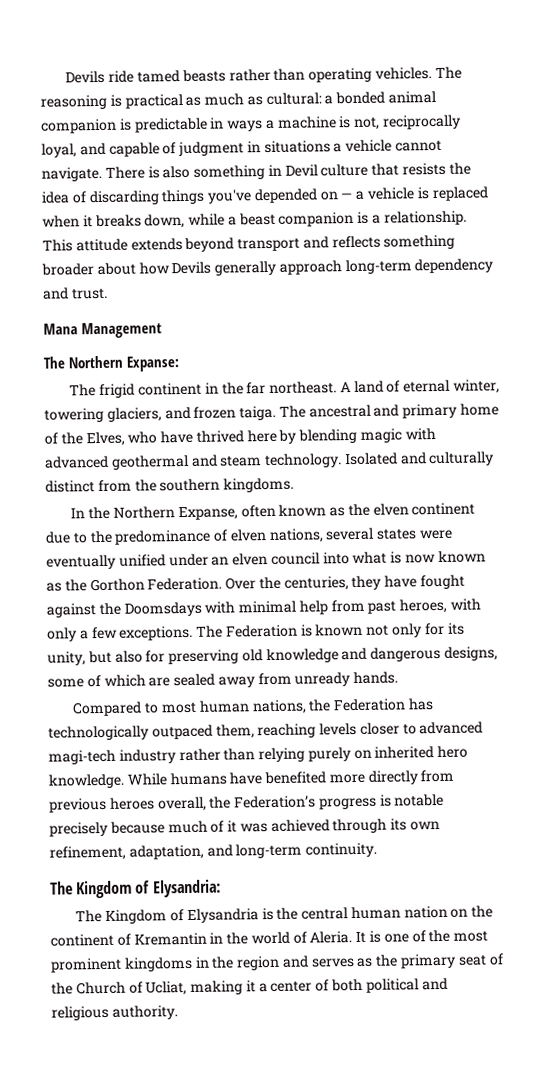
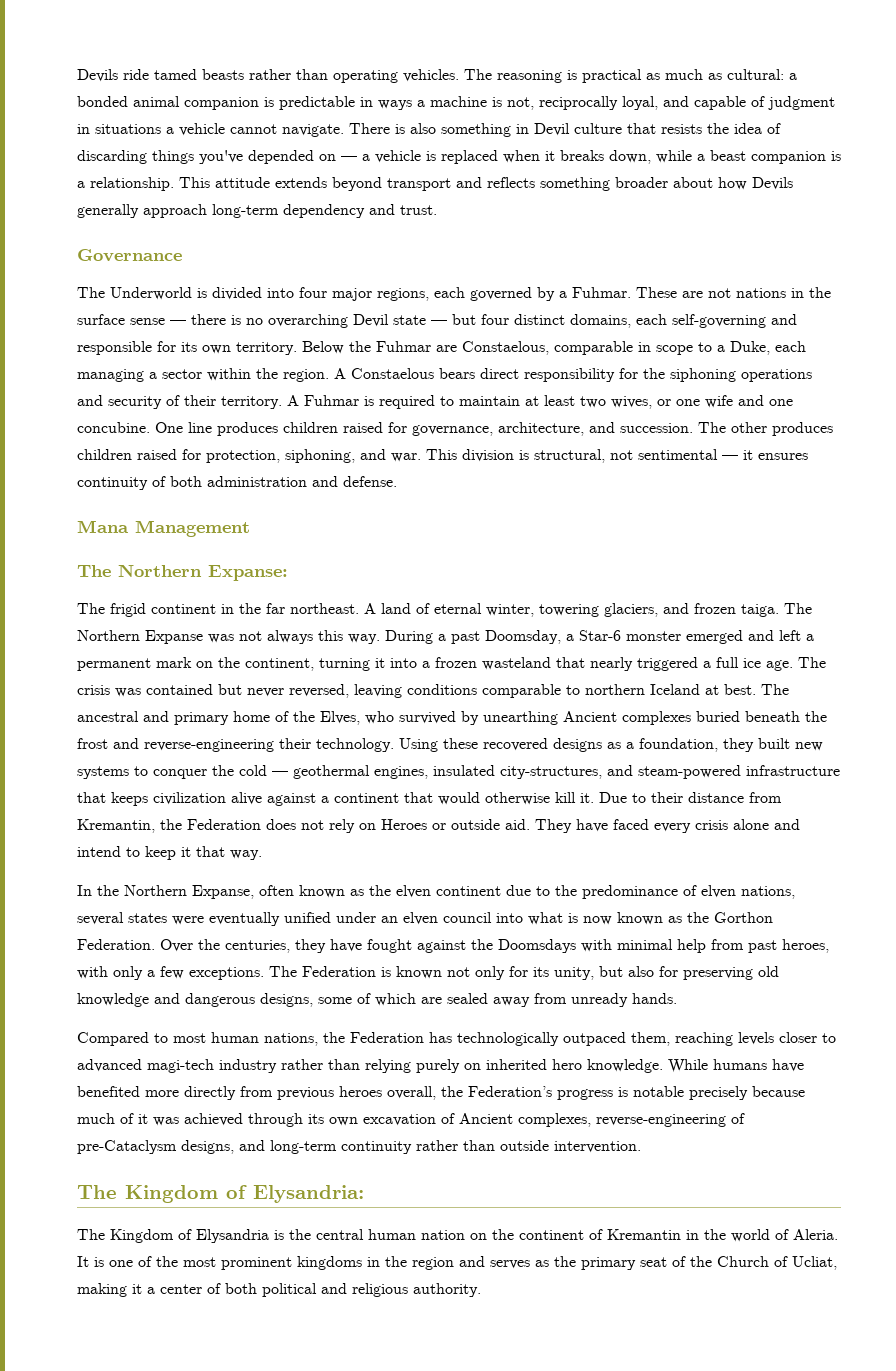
(108, 293) none -> [77,249,182,262] [77,287,831,301] [77,314,797,328] [77,341,806,355] [77,368,812,382] [77,395,793,409] [77,422,833,436] [77,449,808,463] [77,476,397,490] // Governance // The Underworld is divided into four major regions, each governed by a Fuhmar. These are not nations in the surface sense — there is no overarching Devil state — but four distinct domains, each self-governing and responsible for its own territory. Below the Fuhmar are Constaelous, comparable in scope to a Duke, each managing a sector within the region. A Constaelous bears direct responsibility for the siphoning operations and security of their territory. A Fuhmar is required to maintain at least two wives, or one wife and one concubine. One line produces children raised for governance, architecture, and succession. The other produces children raised for protection, siphoning, and war. This division is structural, not sentimental — it ensures continuity of both administration and defense.
(306, 411) none -> [77,630,814,644] [77,657,826,671] [77,684,789,698] Northern Expanse was not always this way. During a past Doomsday, a Star-6 monster emerged and left a permanent mark on the continent, turning it into a frozen wasteland that nearly triggered a full ice age. The crisis was contained but never reversed, leaving conditions comparable to northern Iceland at best. The
[160,428,436,444] [45,451,495,470] [45,477,295,493] have thrived here by blending magic with advanced geothermal and steam technology. Isolated and culturally distinct from the southern kingdoms. -> [399,711,827,725] [77,738,823,752] [77,765,840,779] [77,792,782,806] [77,819,800,833] [77,846,262,860] survived by unearthing Ancient complexes buried beneath the frost and reverse-engineering their technology. Using these recovered designs as a foundation, they built new systems to conquer the cold — geothermal engines, insulated city-structures, and steam-powered infrastructure that keeps civilization alive against a continent that would otherwise kill it. Due to their distance from Kremantin, the Federation does not rely on Heroes or outside aid. They have faced every crisis alone and intend to keep it that way.
[49,842,378,861] refinement, adaptation, and long-term continuity. -> [363,1113,745,1127] [77,1140,641,1154] excavation of Ancient complexes, reverse-engineering of pre-Cataclysm designs, and long-term continuity rather than outside intervention.

